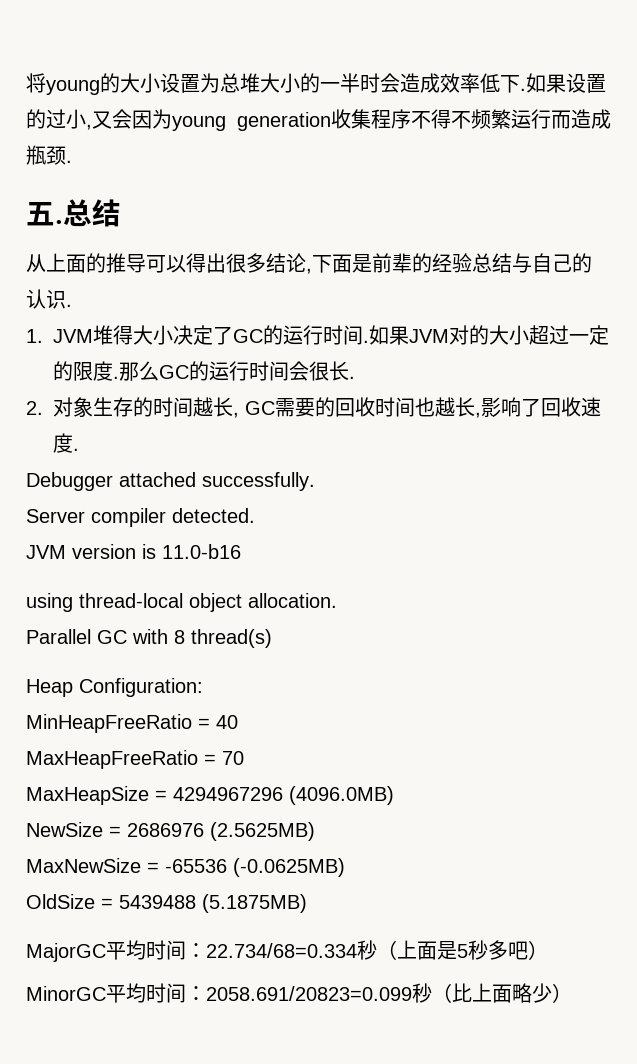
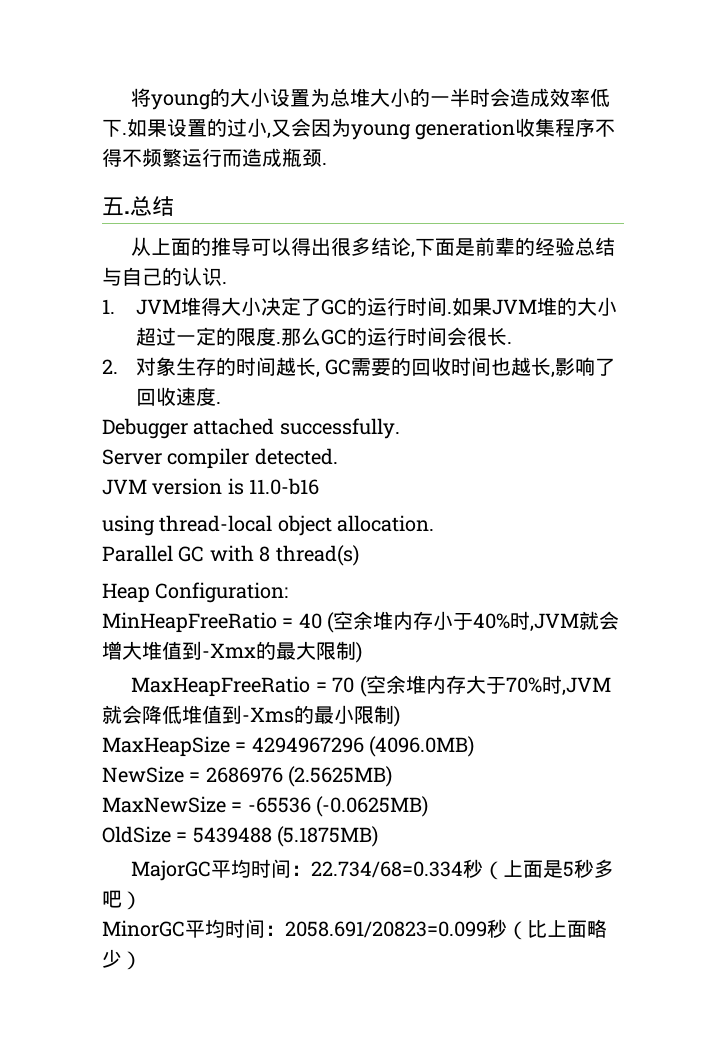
[449,325,469,345] 对 -> [536,297,557,316] 堆
[26,750,244,769] // MaxHeapFreeRatio = 70 -> [327,611,620,633] [102,641,362,663] [131,675,611,697] [102,705,400,727] (空余堆内存小于40%时,JVM就会增大堆值到-Xmx的最大限制) // MaxHeapFreeRatio = 70 (空余堆内存大于70%时,JVM就会降低堆值到-Xms的最小限制)

